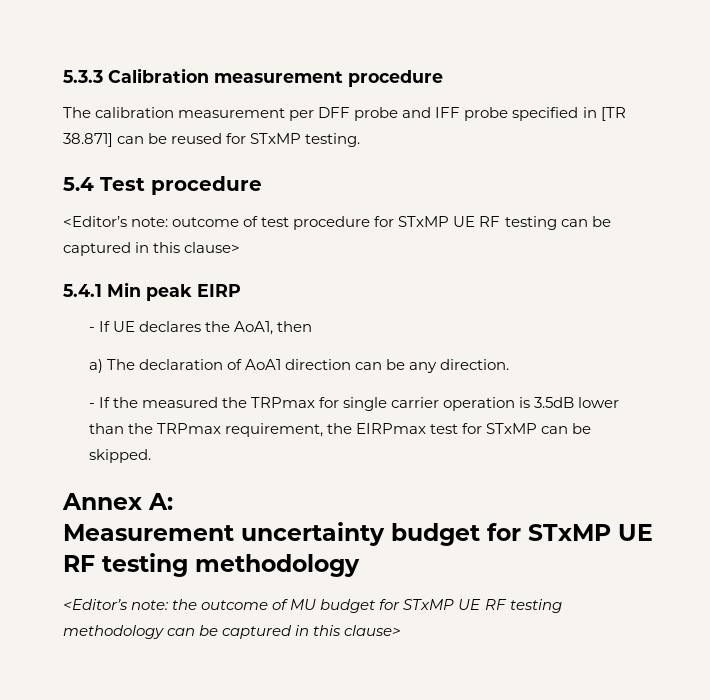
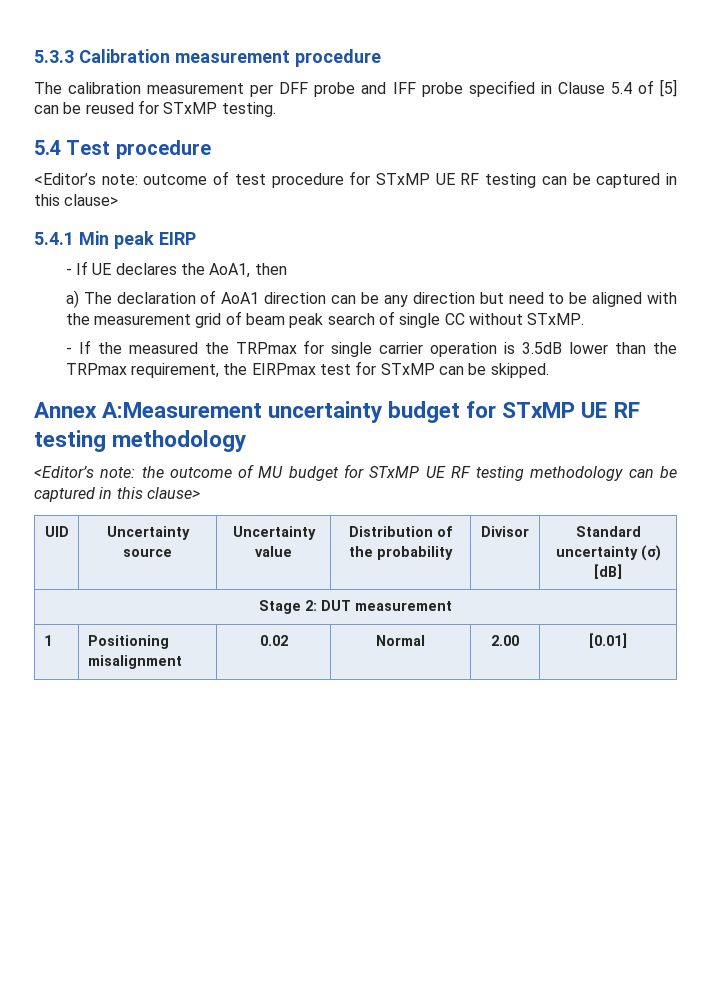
[600,107,626,121] [63,133,113,147] [TR 38.871] -> [557,79,677,97] Clause 5.4 of [5]
[440,359,510,370] direction. -> [412,292,677,307] [65,311,585,328] direction but need to be aligned with the measurement grid of beam peak search of single CC without STxMP.
[148,493,173,510] [63,524,234,541] A: // Measurement -> [102,402,263,418] A:Measurement
(402, 630) none -> [44,526,69,537] [106,526,190,540] [123,548,172,557] [232,526,316,540] [255,546,292,557] [348,526,453,537] [349,546,454,560] [481,526,529,537] [575,526,641,537] [555,545,661,561] [594,564,622,579] [259,600,452,614] [43,635,52,646] [87,635,169,649] [87,655,182,669] [259,635,288,646] [376,635,426,646] [491,635,519,646] [589,633,627,648] // UID | Uncertainty source | Uncertainty value | Distribution of the probability | Divisor | Standard uncertainty (σ) [dB] // Stage 2: DUT measurement // 1 | Positioning misalignment | 0.02 | Normal | 2.00 | [0.01]

